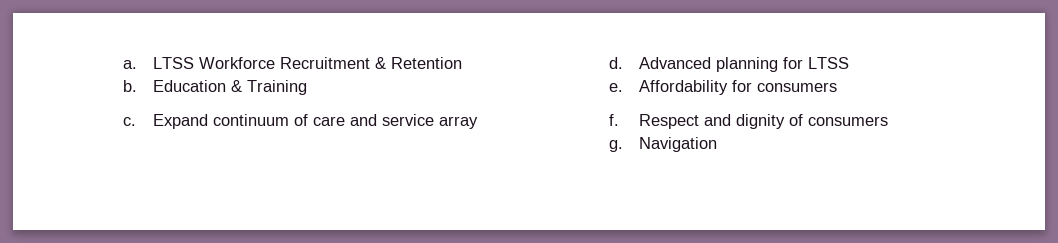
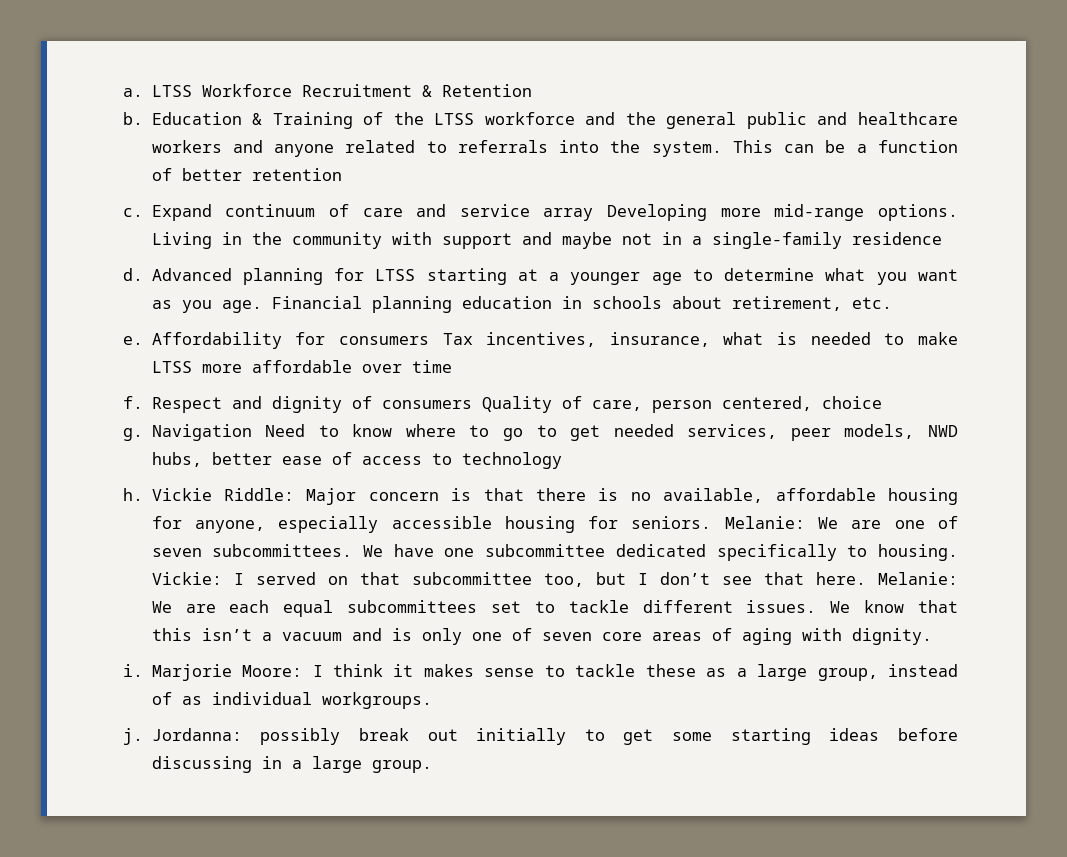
(307, 87) none -> [363,112,958,129] [151,140,958,157] [151,168,342,181] of the LTSS workforce and the general public and healthcare workers and anyone related to referrals into the system. This can be a function of better retention
(478, 122) none -> [607,204,959,221] [151,232,942,249] Developing more mid-range options. Living in the community with support and maybe not in a single-family residence
[608,80,837,95] // e. Affordability for consumers -> [426,268,958,285] [151,296,892,313] [123,332,959,349] [151,360,452,373] starting at a younger age to determine what you want as you age. Financial planning education in schools about retirement, etc. // e. Affordability for consumers Tax incentives, insurance, what is needed to make LTSS more affordable over time
[608,137,717,152] // g. Navigation -> [481,396,882,413] [123,424,959,441] [151,452,562,469] [123,488,958,505] [151,516,959,533] [151,544,959,561] [151,572,959,587] [151,600,959,617] [151,628,932,645] [123,664,958,681] [151,692,432,709] [123,728,959,745] [151,756,432,773] Quality of care, person centered, choice // g. Navigation Need to know where to go to get needed services, peer models, NWD hubs, better ease of access to technology // h. Vickie Riddle: Major concern is that there is no available, affordable housing for anyone, especially accessible housing for seniors. Melanie: We are one of seven subcommittees. We have one subcommittee dedicated specifically to housing. Vickie: I served on that subcommittee too, but I don’t see that here. Melanie: We are each equal subcommittees set to tackle different issues. We know that this isn’t a vacuum and is only one of seven core areas of aging with dignity. // i. Marjorie Moore: I think it makes sense to tackle these as a large group, instead of as individual workgroups. // j. Jordanna: possibly break out initially to get some starting ideas before discussing in a large group.

